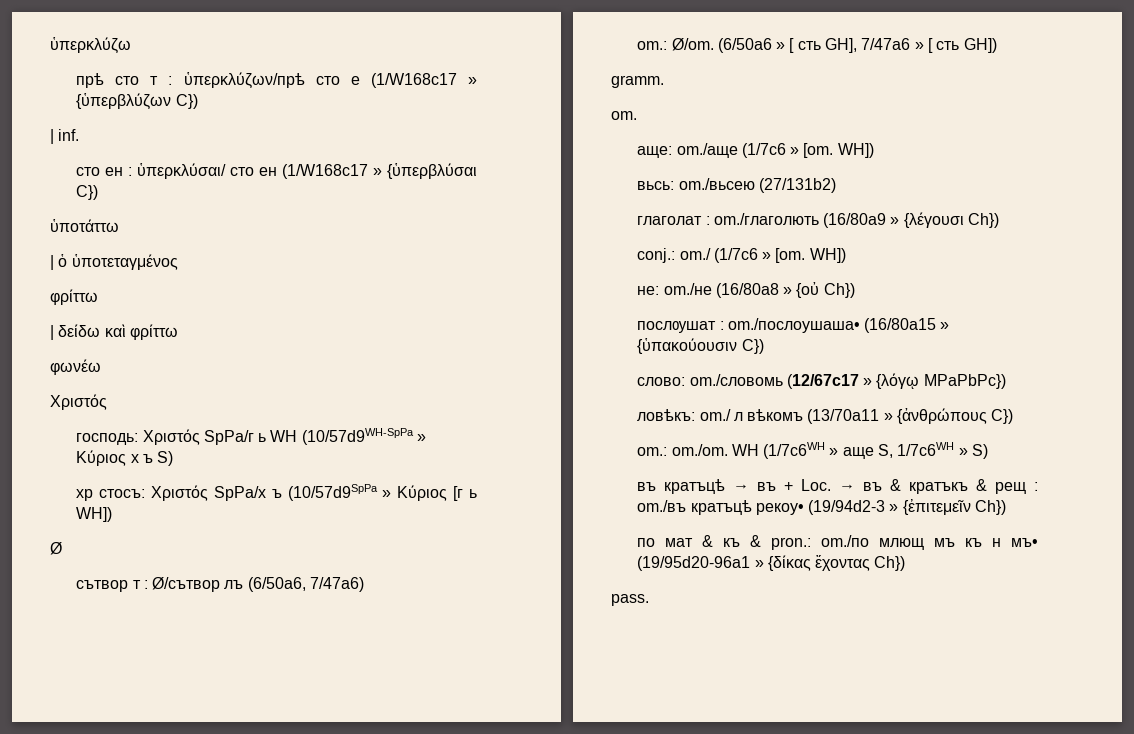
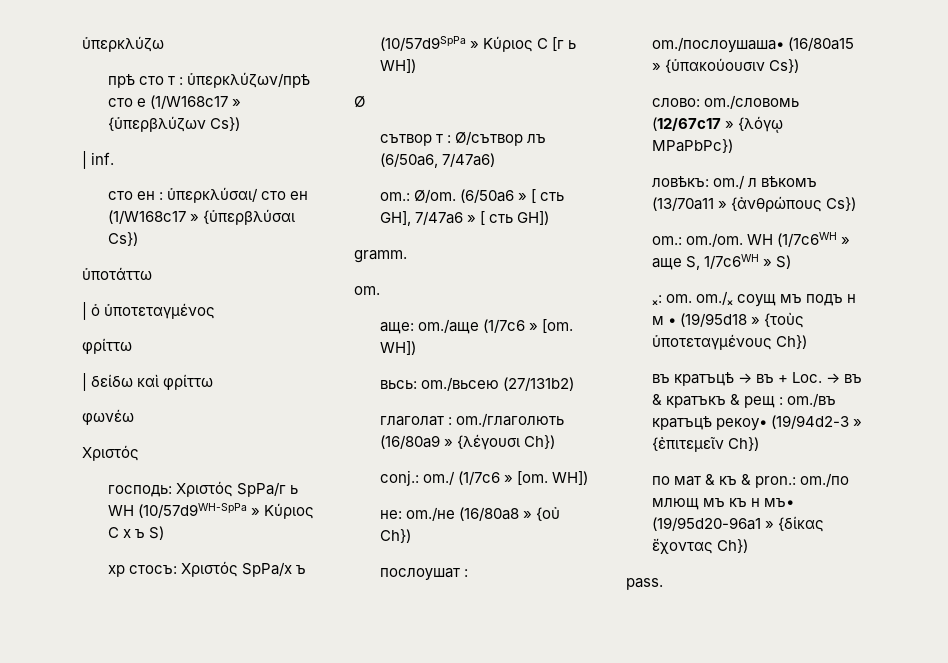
[175,94,198,109] C}) -> [209,117,240,131] Cs})
[76,185,99,200] C}) -> [107,232,138,246] Cs})
(127, 458) none -> [107,527,119,538] C
(448, 493) none -> [536,38,548,49] C
[741,339,764,354] C}) -> [768,59,799,73] Cs})
[991,409,1014,424] C}) -> [825,197,856,211] Cs})
(989, 451) none -> [651,291,857,307] [651,312,805,328] [651,334,807,350] // ₓ: om. om./ₓ соущ мъ подъ н м • (19/95d18 » {τοὺς ὑποτεταγμένους Ch})

